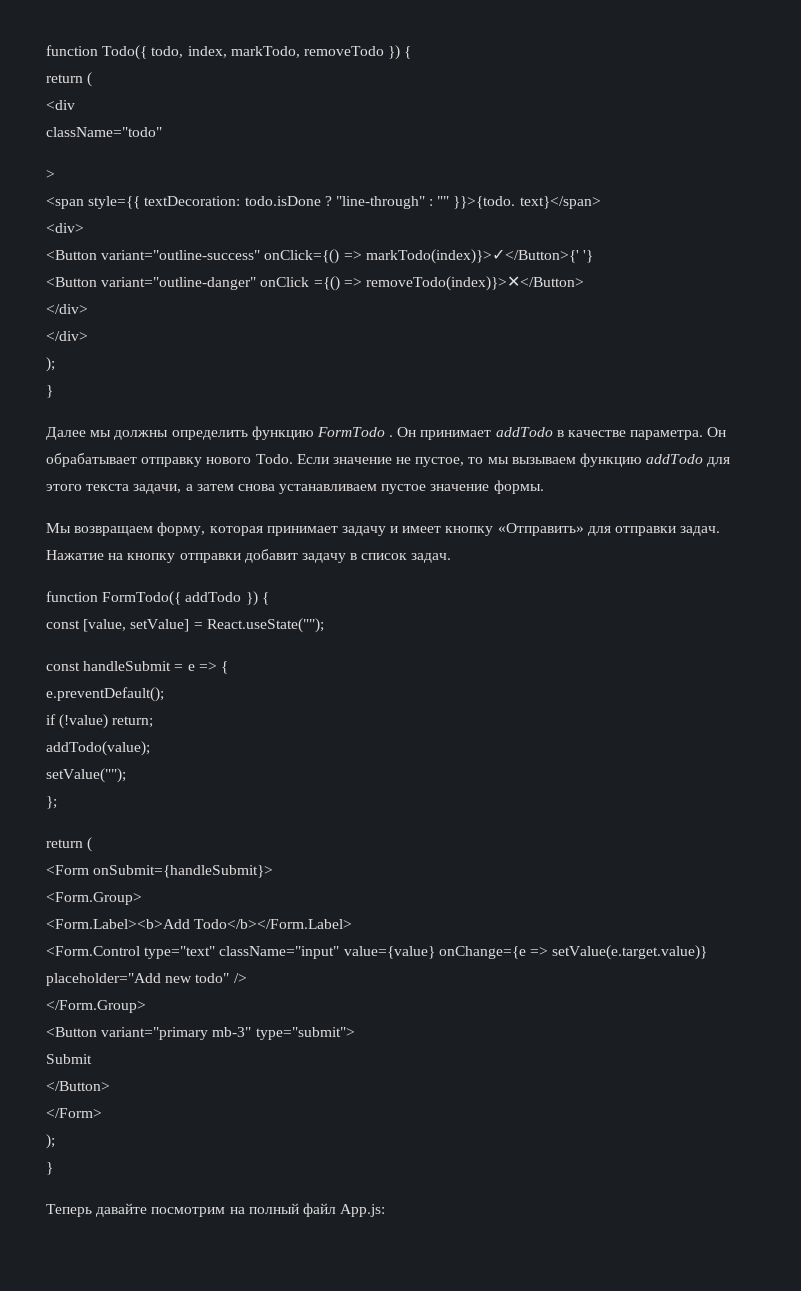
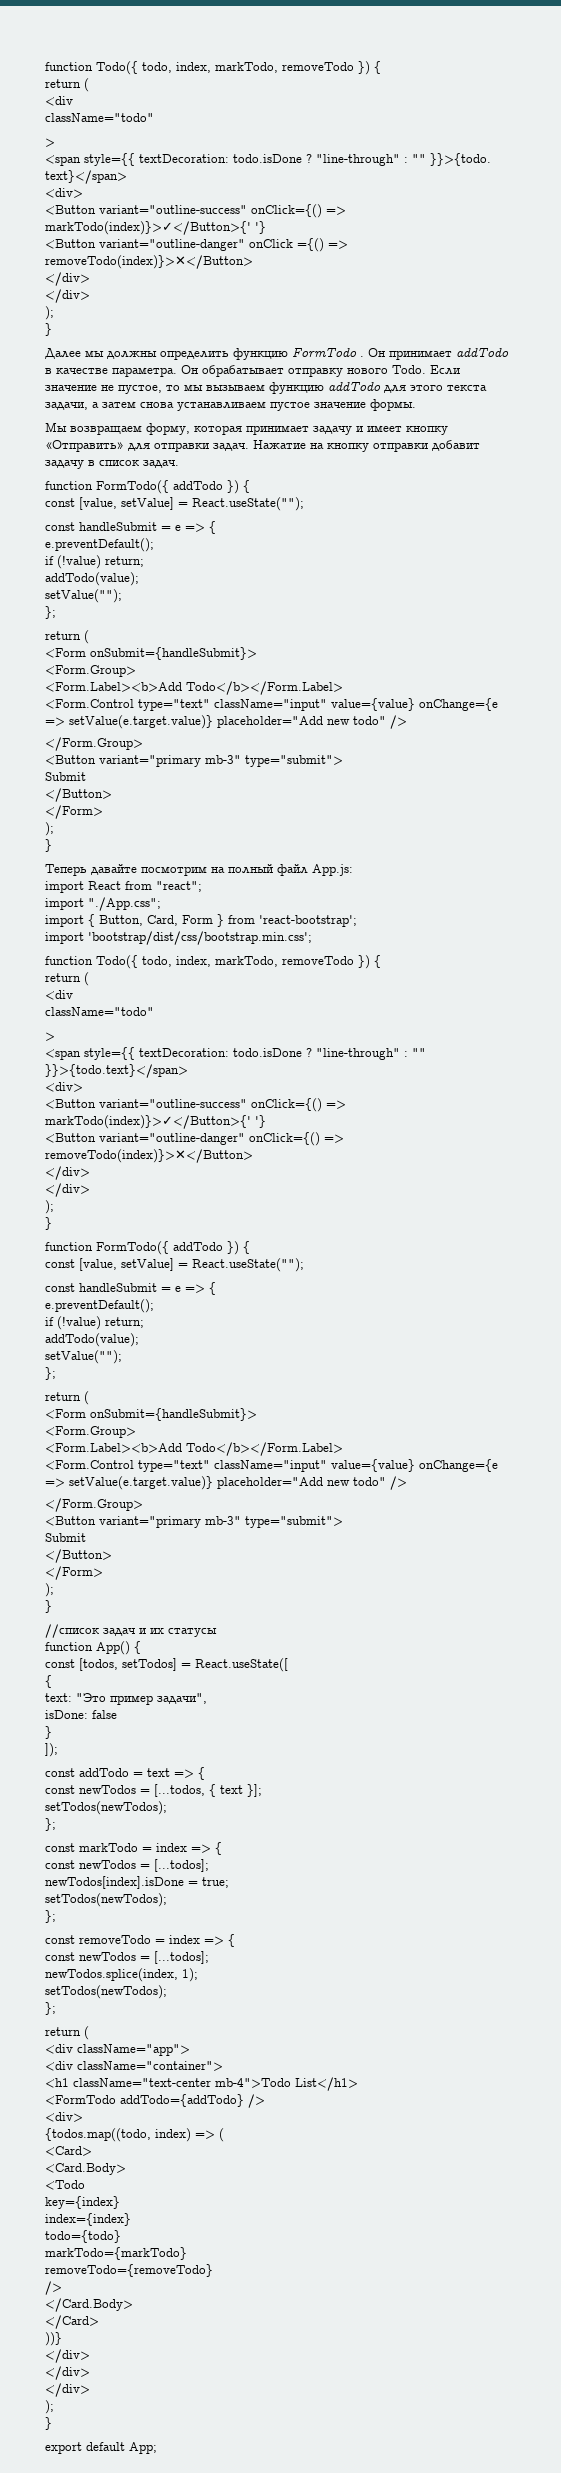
(386, 1210) none -> [45,881,202,893] [45,897,161,911] [45,914,357,927] [45,931,312,945] [45,955,381,969] [45,972,89,986] [45,990,73,1000] [45,1007,154,1016] [45,1032,55,1041] [45,1047,426,1060] [45,1064,188,1078] [45,1082,83,1092] [45,1098,346,1112] [45,1115,266,1129] [45,1132,344,1146] [45,1149,253,1163] [45,1166,90,1180] [45,1183,90,1197] [45,1200,54,1214] [45,1217,52,1230] [45,1241,250,1255] [45,1258,304,1272] [45,1282,216,1295] [45,1299,154,1313] [45,1316,144,1330] [45,1333,139,1347] [45,1350,122,1364] [45,1367,56,1380] [45,1391,89,1405] [45,1408,257,1421] [45,1426,136,1438] [45,1442,343,1456] [45,1459,498,1472] [45,1476,407,1490] [45,1498,143,1512] [45,1516,343,1528] [45,1533,86,1542] [45,1549,112,1563] [45,1566,103,1580] [45,1583,54,1597] [45,1600,52,1613] [45,1624,217,1638] [45,1641,141,1655] [45,1658,288,1672] [45,1675,52,1688] [45,1693,207,1705] [45,1710,117,1719] [45,1726,52,1739] [45,1743,58,1757] [45,1767,205,1780] [45,1784,262,1797] [45,1801,167,1815] [45,1818,56,1831] [45,1842,222,1855] [45,1859,209,1872] [45,1876,229,1889] [45,1893,167,1907] [45,1910,56,1923] [45,1934,235,1947] [45,1951,209,1964] [45,1968,198,1982] [45,1985,167,1999] [45,2002,56,2015] [45,2026,89,2040] [45,2044,190,2056] [45,2061,223,2071] [45,2077,358,2091] [45,2094,265,2108] [45,2112,83,2122] [45,2128,224,2142] [45,2146,92,2156] [45,2163,126,2175] [45,2180,85,2190] [45,2196,120,2209] [45,2213,131,2226] [45,2230,121,2243] [45,2247,187,2260] [45,2264,213,2277] [45,2281,62,2295] [45,2298,133,2312] [45,2315,99,2329] [45,2332,62,2346] [45,2349,90,2363] [45,2366,90,2380] [45,2383,90,2397] [45,2400,54,2414] [45,2417,52,2430] [45,2442,157,2454] // import React from "react"; // import "./App.css"; // import { Button, Card, Form } from 'react-bootstrap'; // import 'bootstrap/dist/css/bootstrap.min.css'; // function Todo({ todo, index, markTodo, removeTodo }) { // return ( // <div // className="todo" // > // <span style={{ textDecoration: todo.isDone ? "line-through" : "" }}>{todo.text}</span> // <div> // <Button variant="outline-success" onClick={() => markTodo(index)}>✓</Button>{' '} // <Button variant="outline-danger" onClick={() => removeTodo(index)}>✕</Button> // </div> // </div> // ); // } // function FormTodo({ addTodo }) { // const [value, setValue] = React.useState(""); // const handleSubmit = e => { // e.preventDefault(); // if (!value) return; // addTodo(value); // setValue(""); // }; // return ( // <Form onSubmit={handleSubmit}> // <Form.Group> // <Form.Label><b>Add Todo</b></Form.Label> // <Form.Control type="text" className="input" value={value} onChange={e => setValue(e.target.value)} placeholder="Add new todo" /> // </Form.Group> // <Button variant="primary mb-3" type="submit"> // Submit // </Button> // </Form> // ); // } // //список задач и их статусы // function App() { // const [todos, setTodos] = React.useState([ // { // text: "Это пример задачи", // isDone: false // } // ]); // const addTodo = text => { // const newTodos = [...todos, { text }]; // setTodos(newTodos); // }; // const markTodo = index => { // const newTodos = [...todos]; // newTodos[index].isDone = true; // setTodos(newTodos); // }; // const removeTodo = index => { // const newTodos = [...todos]; // newTodos.splice(index, 1); // setTodos(newTodos); // }; // return ( // <div className="app"> // <div className="container"> // <h1 className="text-center mb-4">Todo List</h1> // <FormTodo addTodo={addTodo} /> // <div> // {todos.map((todo, index) => ( // <Card> // <Card.Body> // <Todo // key={index} // index={index} // todo={todo} // markTodo={markTodo} // removeTodo={removeTodo} // /> // </Card.Body> // </Card> // ))} // </div> // </div> // </div> // ); // } // export default App;

